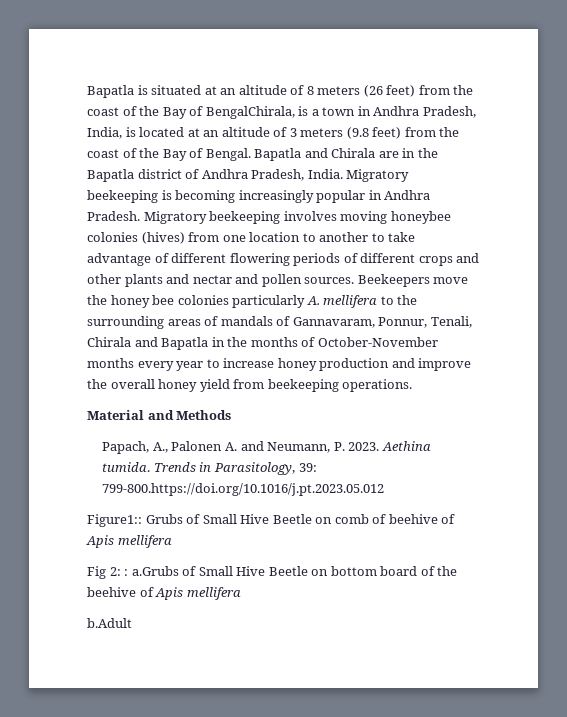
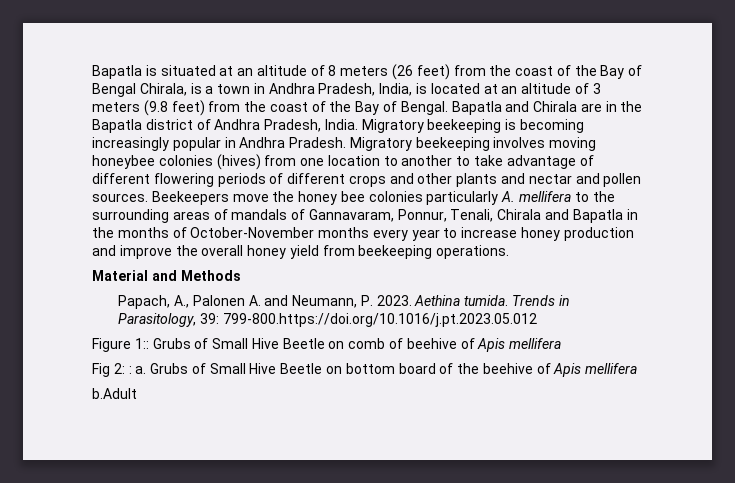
[205,106,295,119] BengalChirala, -> [92,83,187,97] Bengal Chirala,
[87,514,142,527] Figure1:: -> [92,338,149,352] Figure 1::
[131,566,179,576] a.Grubs -> [135,363,189,374] a. Grubs

